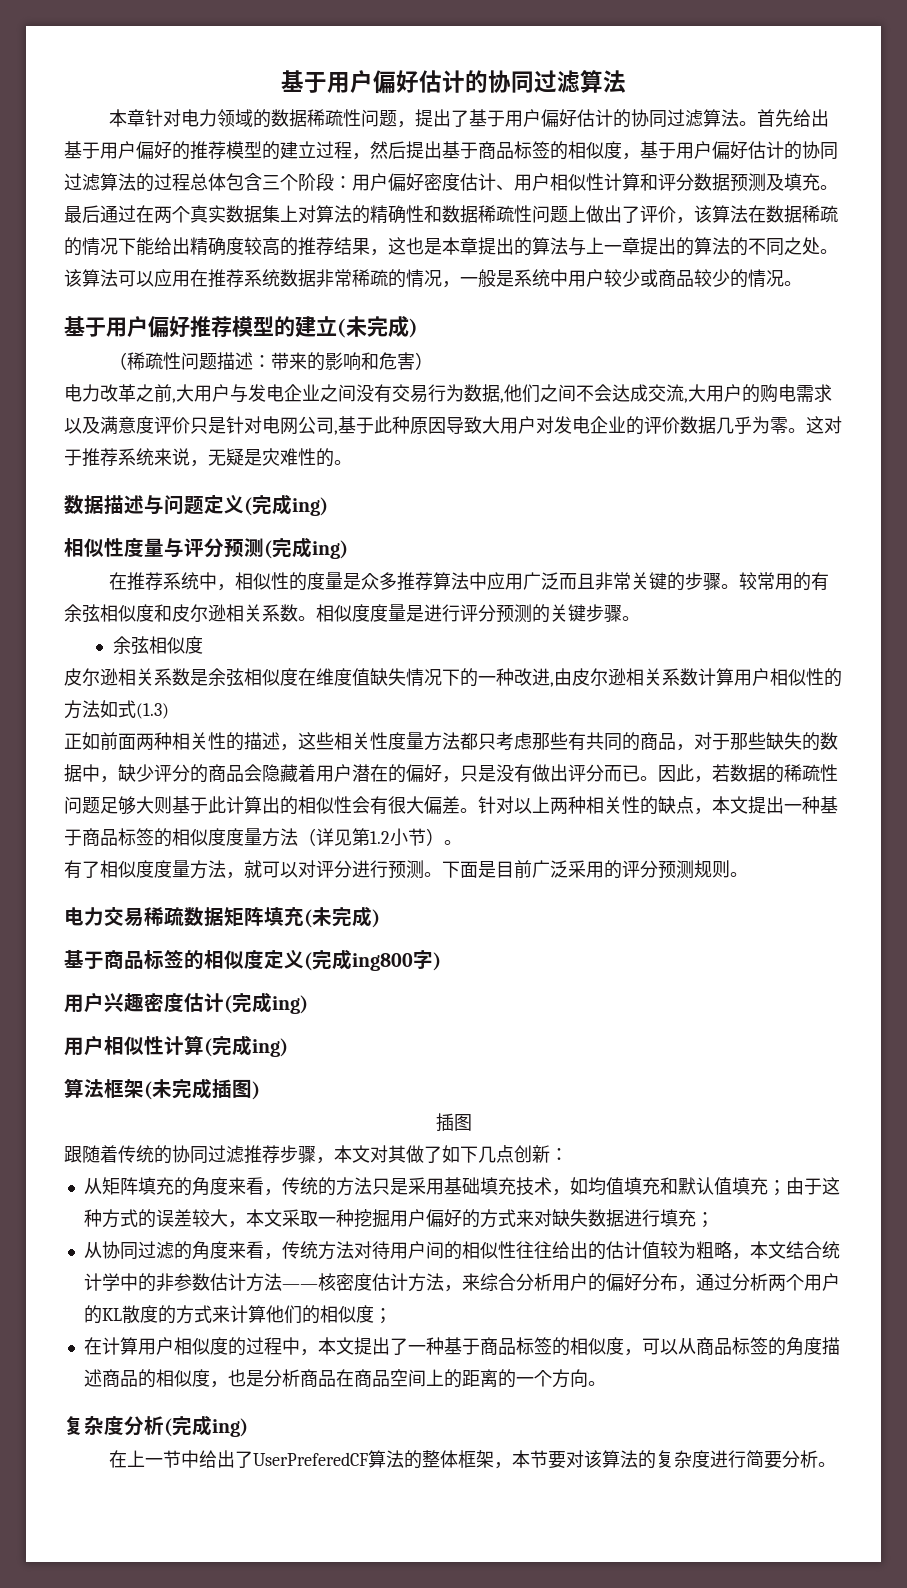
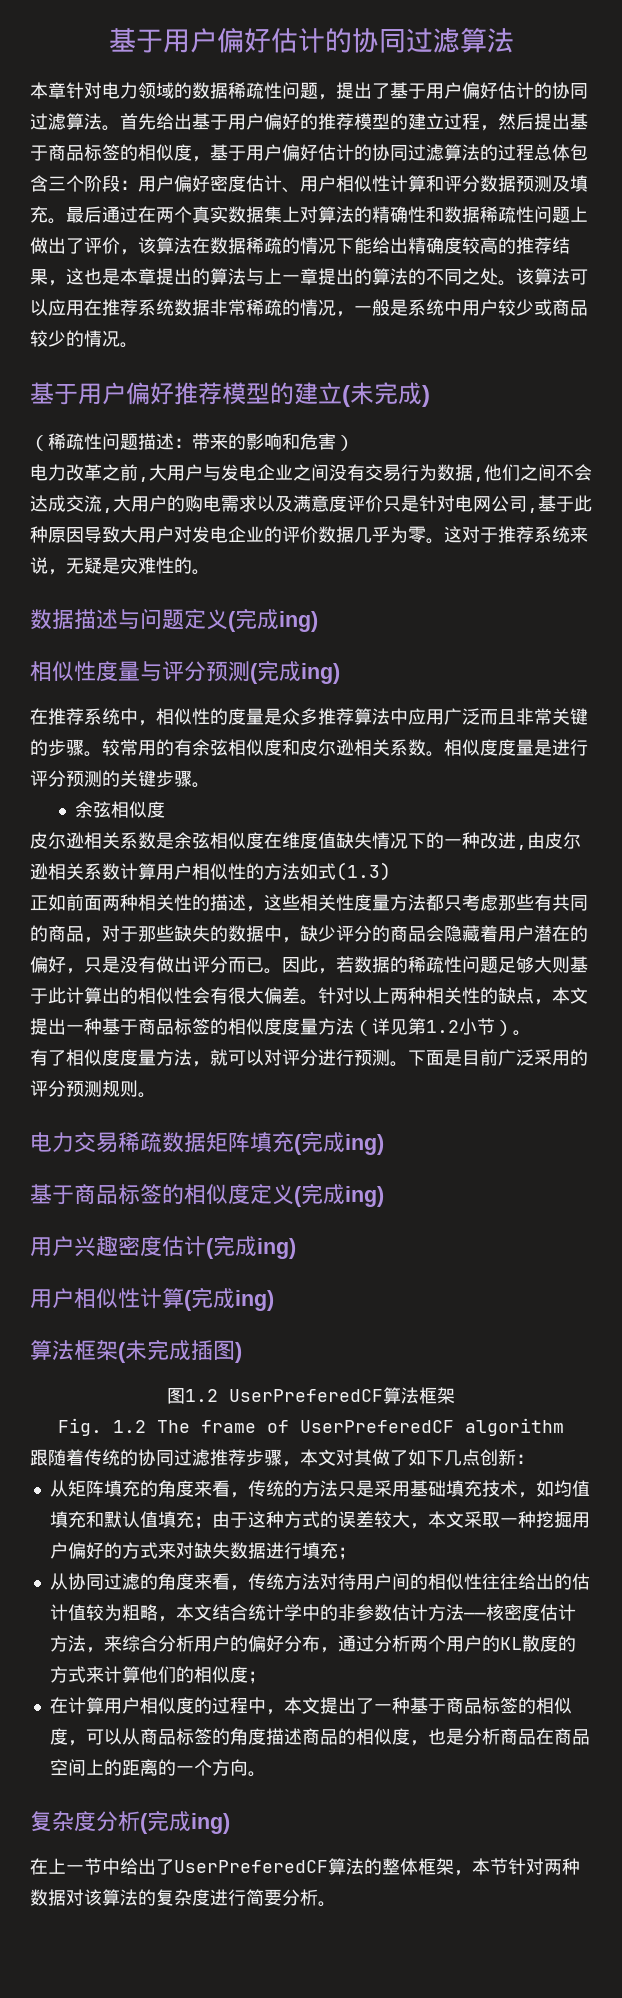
[312,906,380,928] 未完成) -> [301,1131,384,1155] 完成ing)
[352,950,441,971] ing800字) -> [345,1186,384,1207] ing)
[435,1113,472,1132] 插图 -> [167,1387,455,1404] [58,1418,564,1436] 图1.2 UserPreferedCF算法框架 // Fig. 1.2 The frame of UserPreferedCF algorithm
[547,1451,566,1469] 要 -> [508,1858,580,1875] [30,1889,66,1906] 针对两种数据

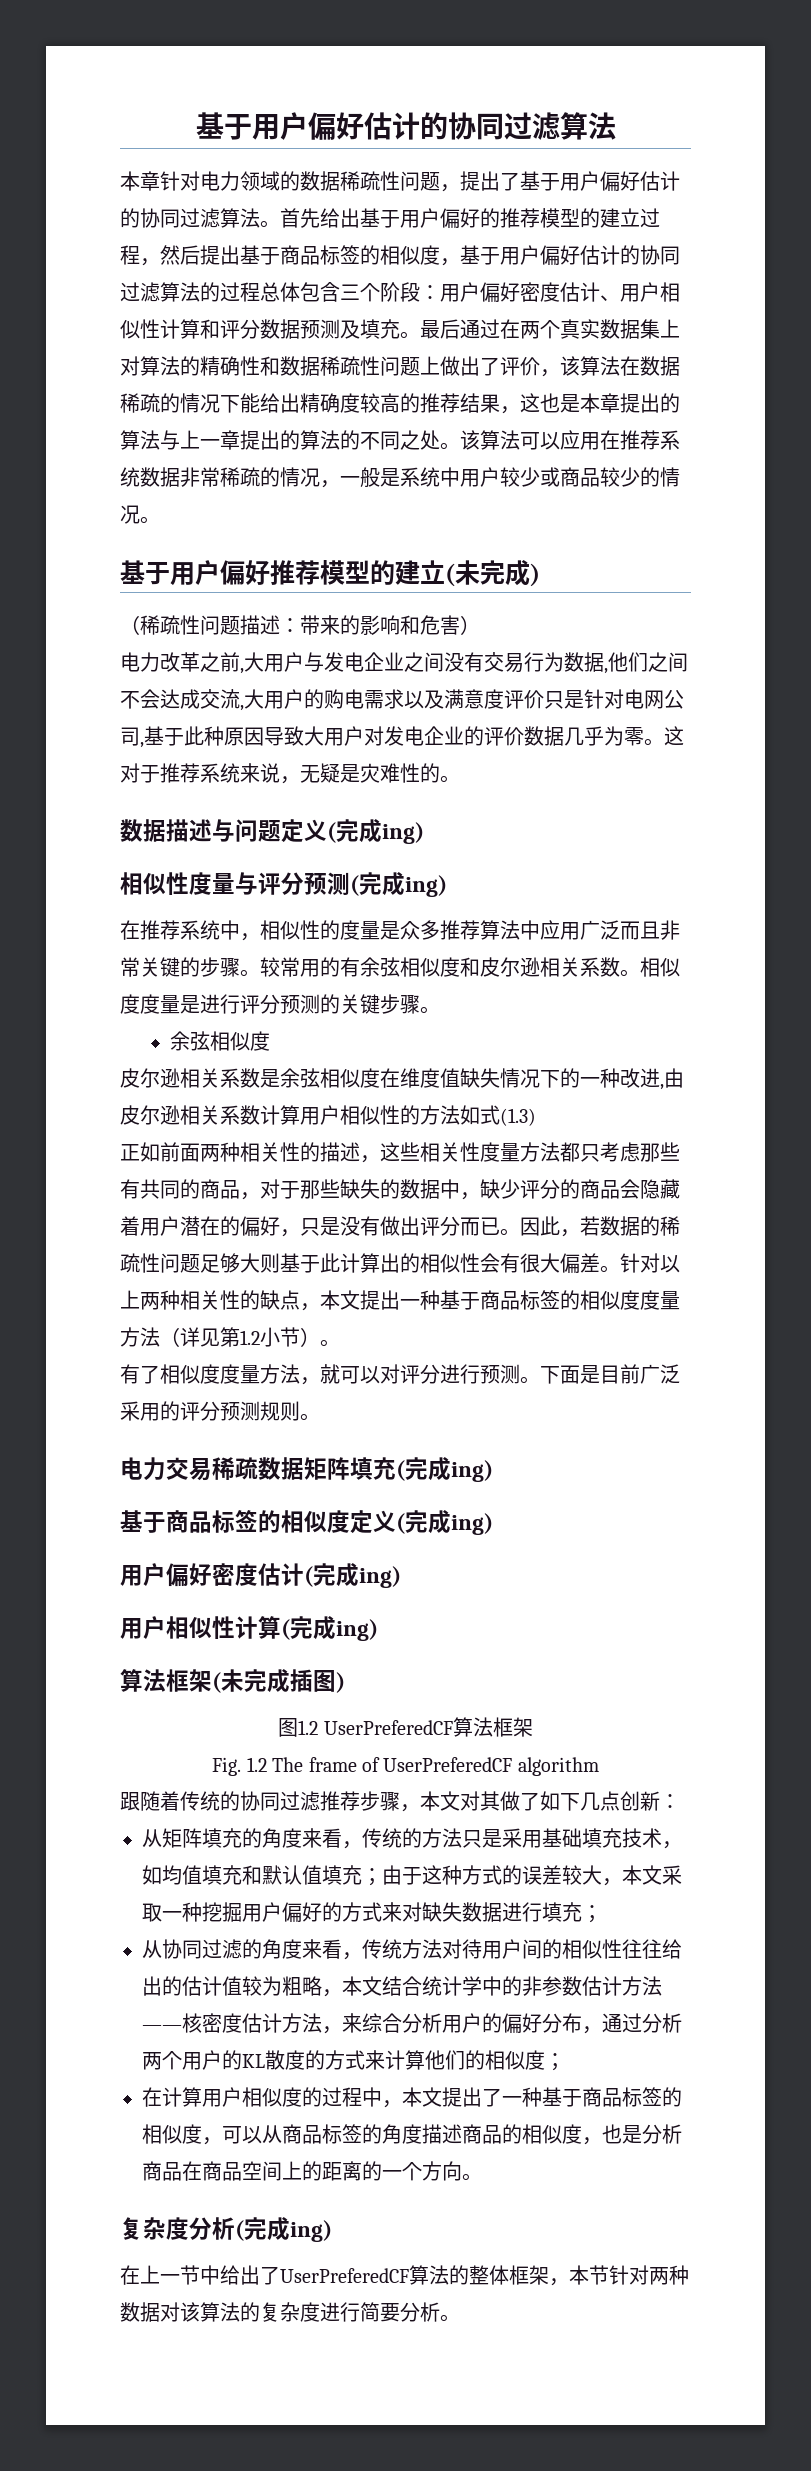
[74,1236,118,1257] 兴趣 -> [166,1563,212,1587] 偏好

